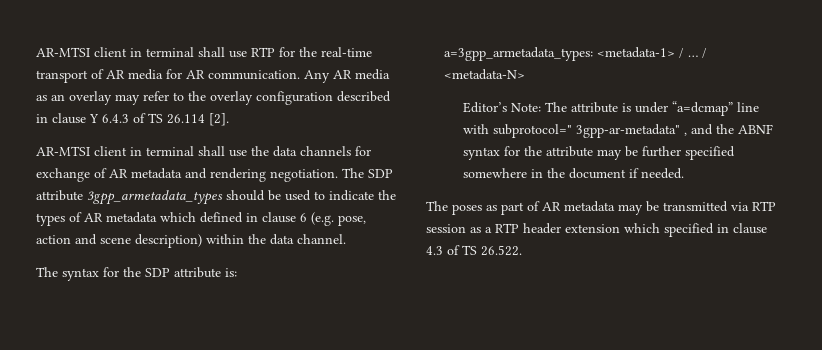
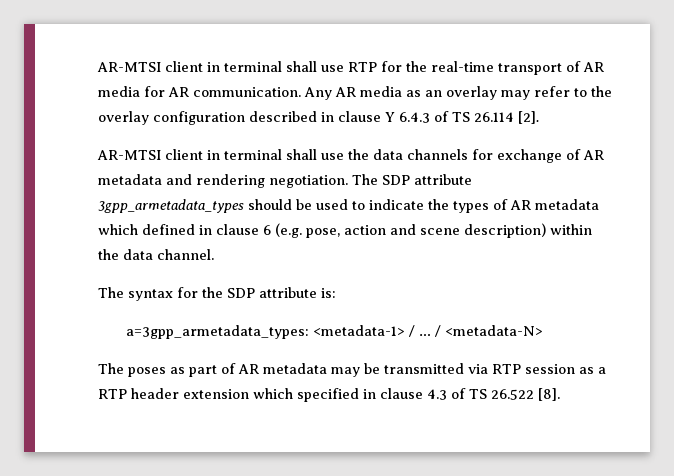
[462,101,759,116] [462,124,773,138] [462,146,735,160] [462,168,684,179] // Editor’s Note: The attribute is under “a=dcmap” line with subprotocol=" 3gpp-ar-metadata" , and the ABNF syntax for the attribute may be further specified somewhere in the document if needed. -> (544, 330) none
[481,245,522,256] 26.522. -> [491,388,560,401] 26.522 [8].

